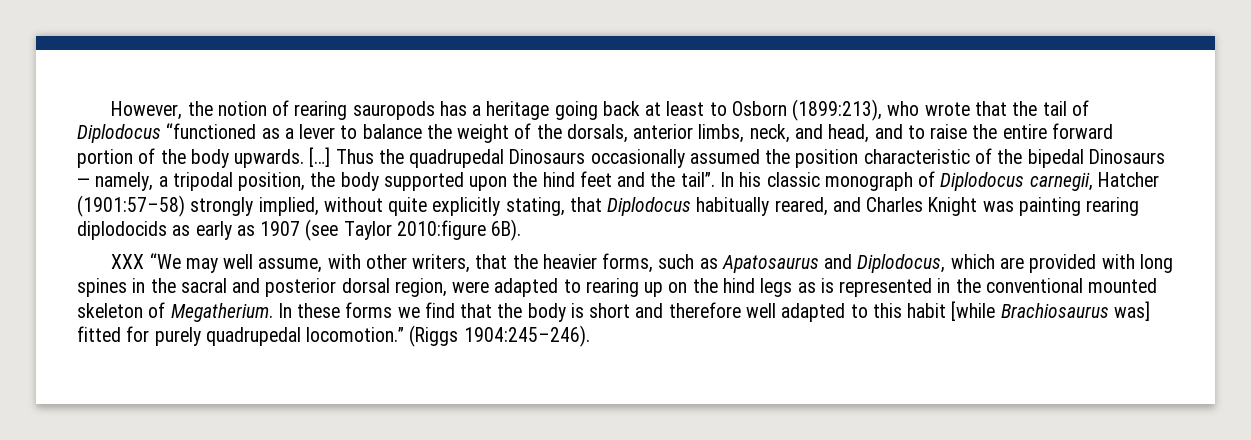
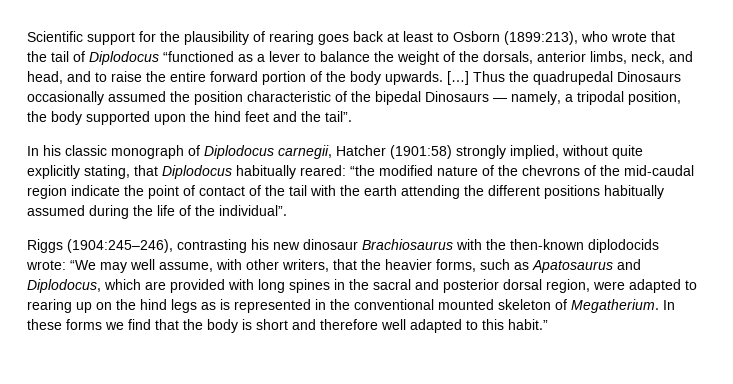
[111,100,598,120] However, the notion of rearing sauropods has a heritage going -> [27,31,349,45] Scientific support for the plausibility of rearing goes
(715, 179) none -> (352, 116) //
[77,195,185,217] (1901:57–58) -> [390,145,452,159] (1901:58)
[774,197,1140,216] [77,219,522,241] [111,254,145,269] reared, and Charles Knight was painting rearing diplodocids as early as 1907 (see Taylor 2010:figure 6B). // XXX -> [300,165,694,176] [27,185,664,199] [27,205,287,219] [27,239,659,253] [26,260,66,270] reared: “the modified nature of the chevrons of the mid-caudal region indicate the point of contact of the tail with the earth attending the different positions habitually assumed during the life of the individual”. // Riggs (1904:245–246), contrasting his new dinosaur Brachiosaurus with the then-known diplodocids wrote:
[907,301,1150,321] [77,325,590,347] habit [while Brachiosaurus was] fitted for purely quadrupedal locomotion.” (Riggs 1904:245–246). -> [508,319,548,330] habit.”

